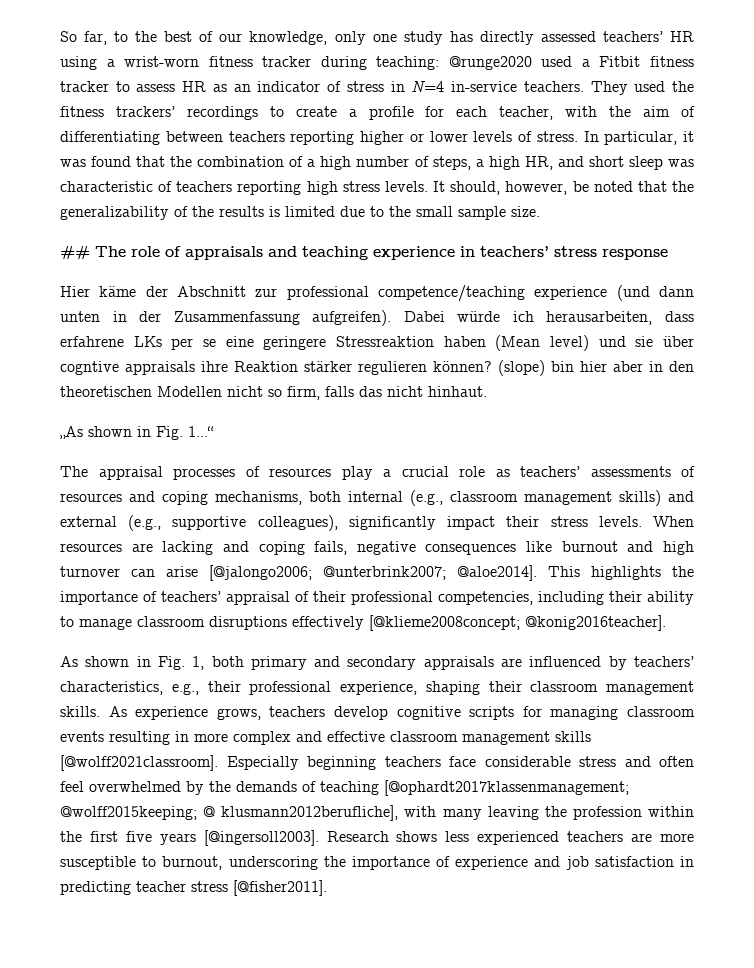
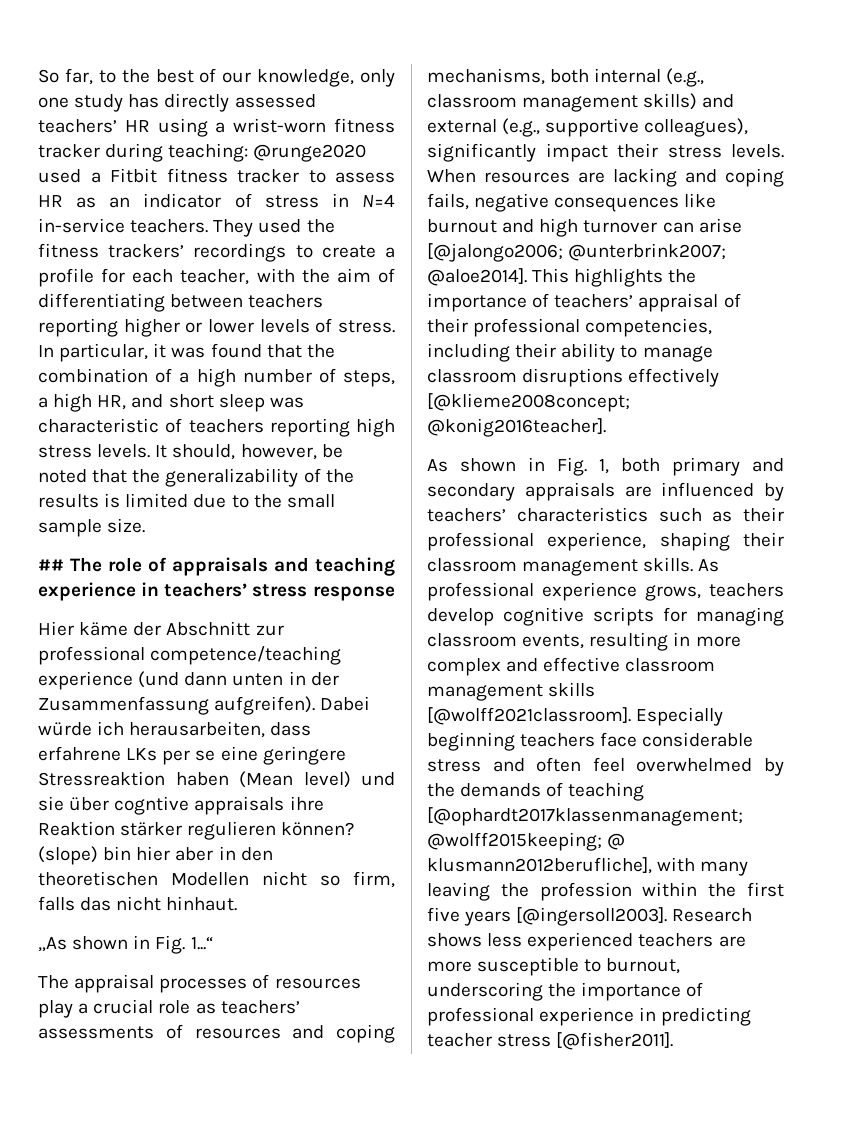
[60,681,199,695] characteristics, e.g., -> [516,507,733,522] characteristics such as
(127, 711) none -> [427,582,534,601] professional
[60,731,104,742] events -> [522,634,585,649] events,
[455,856,674,870] experience and job satisfaction -> [427,1007,635,1026] professional experience

